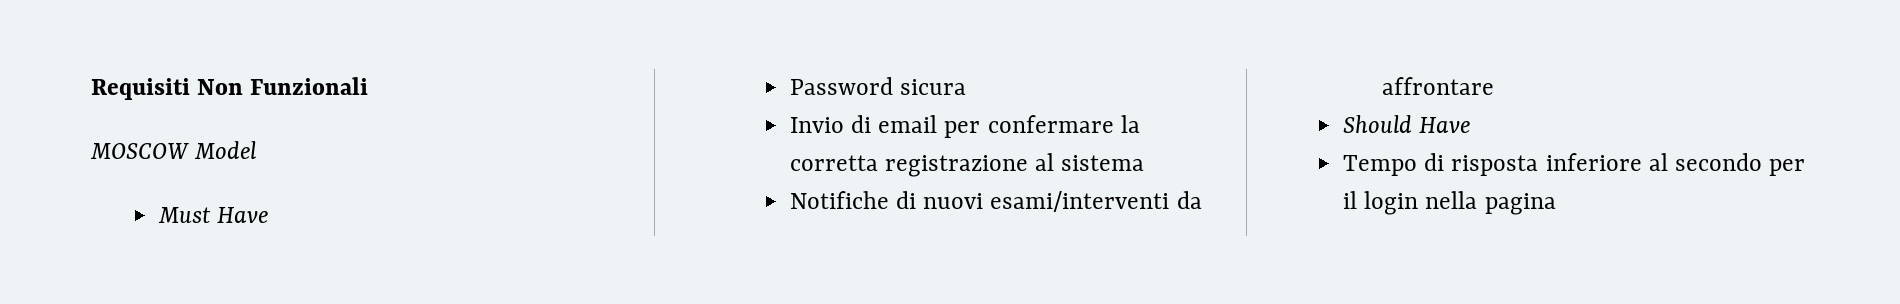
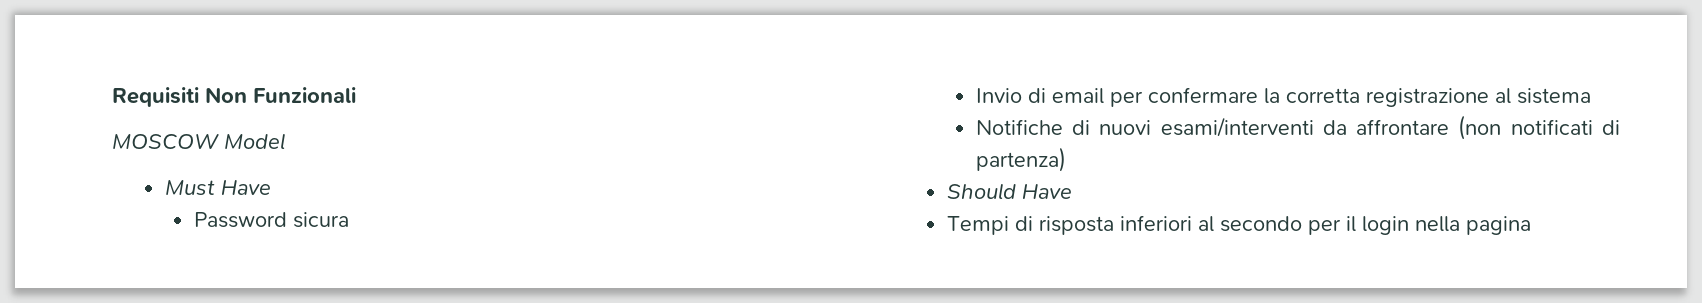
(1494, 86) none -> [1458,115,1620,140] [975,147,1066,172] (non notificati di partenza)
[1343,155,1418,176] Tempo -> [946,216,1009,235] Tempi
[1545,153,1642,171] inferiore -> [1119,215,1192,231] inferiori

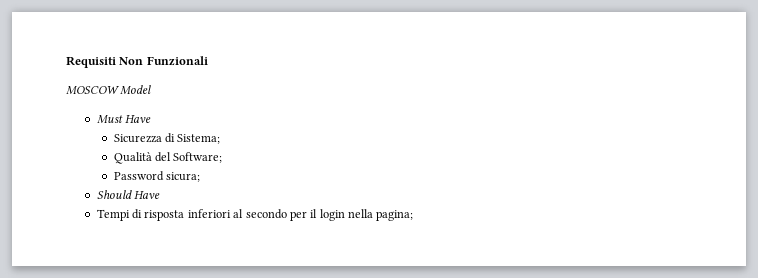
[193,212,349,228] [975,87,1591,107] [975,115,1620,140] [975,147,1066,172] Password sicura // Invio di email per confermare la corretta registrazione al sistema // Notifiche di nuovi esami/interventi da affrontare (non notificati di partenza) -> [113,133,221,144] [113,152,223,164] [113,171,200,182] Sicurezza di Sistema; // Qualità del Software; // Password sicura;
[1465,216,1531,235] pagina -> [376,210,414,221] pagina;

